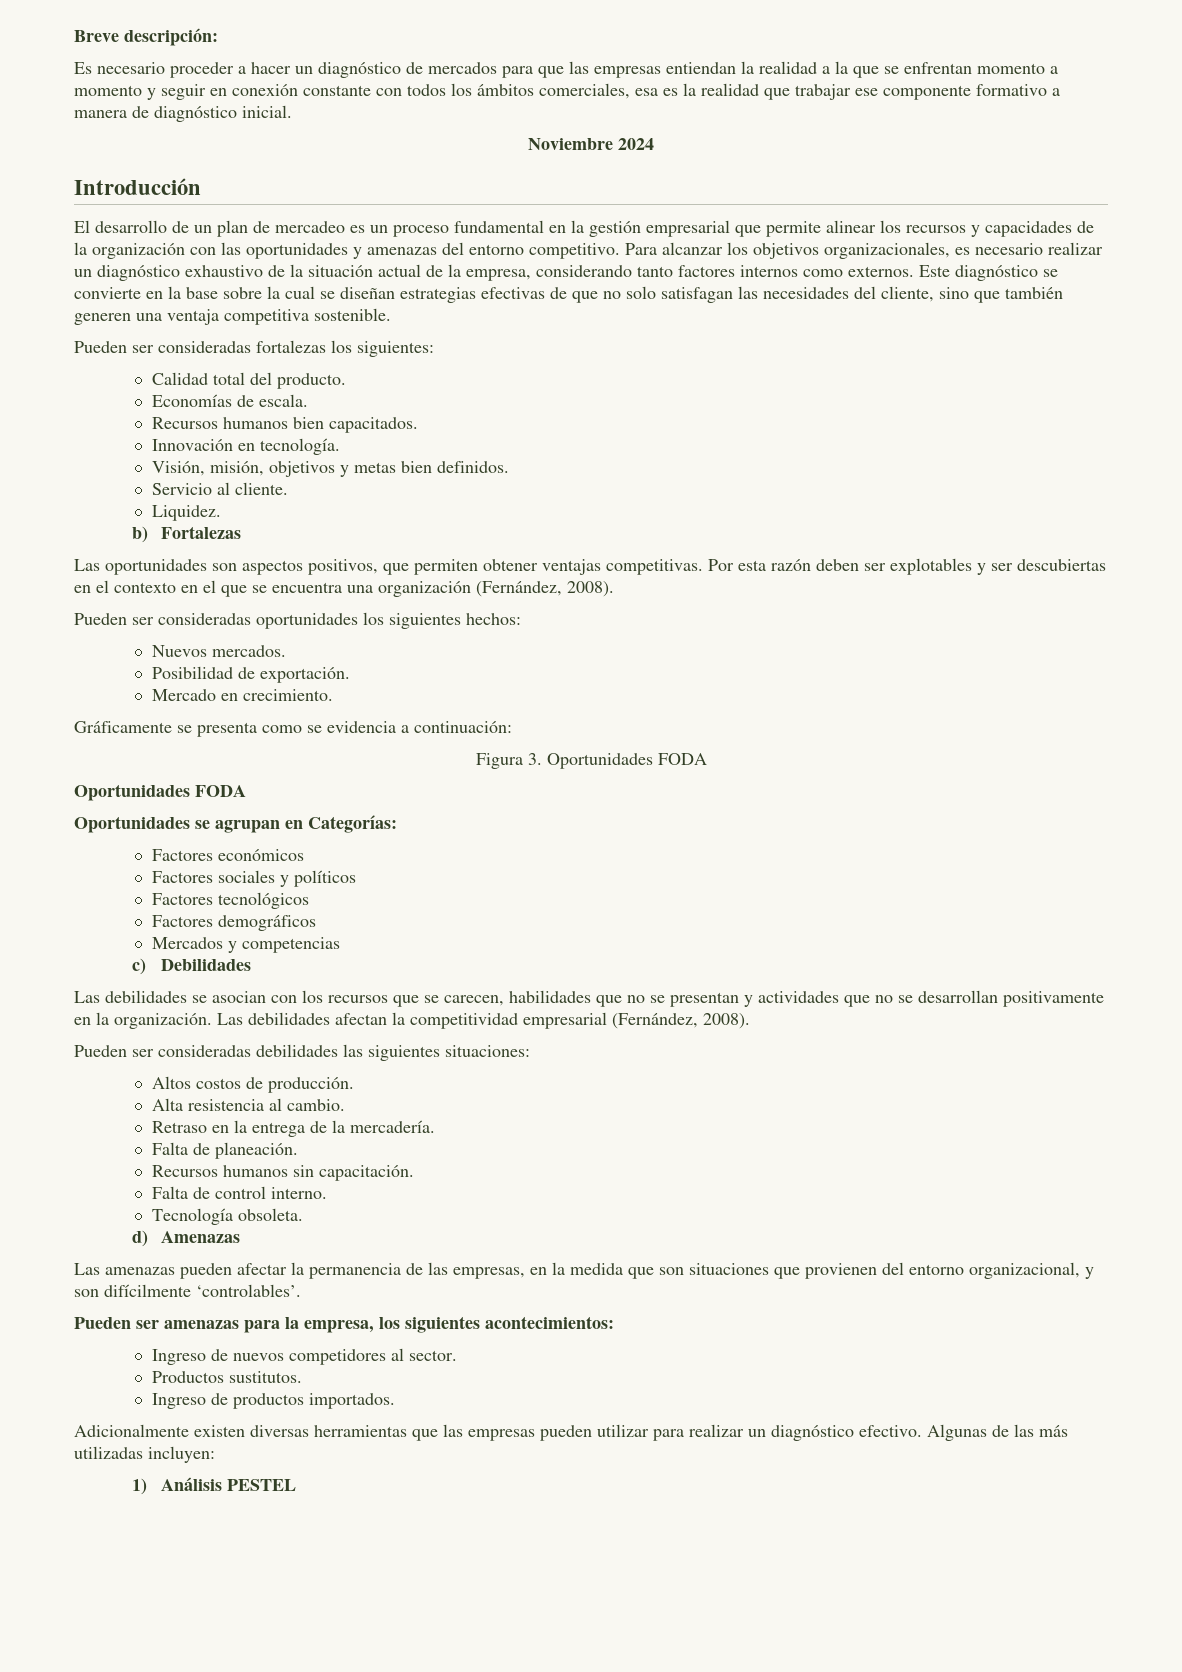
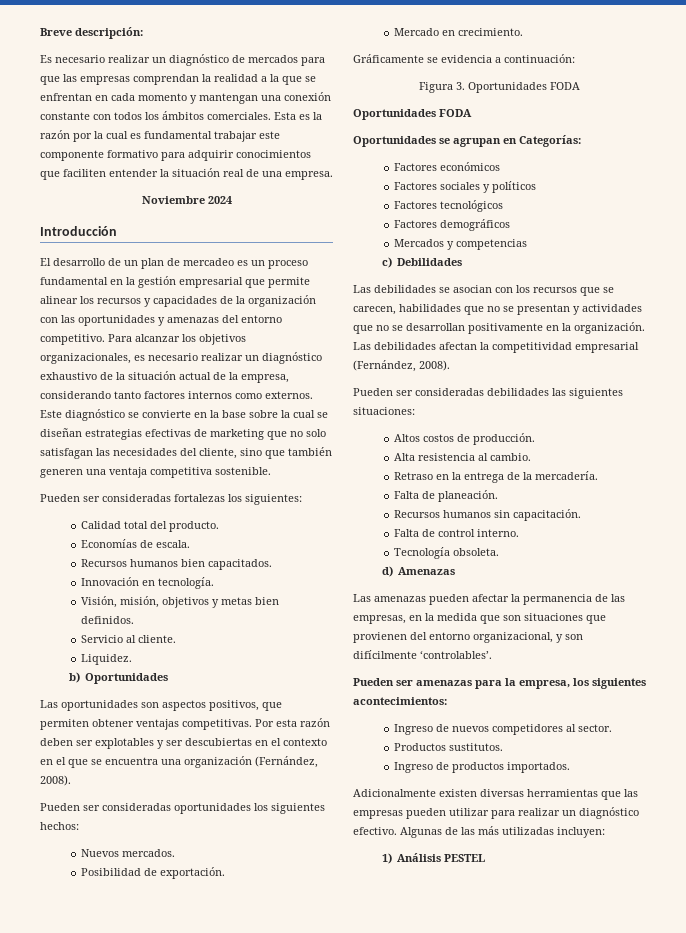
[170,62,291,78] proceder a hacer -> [108,55,150,63] realizar
[666,62,736,74] entiendan -> [133,74,199,85] comprendan
[977,63,1058,74] [74,84,227,100] momento a momento y seguir en -> [95,93,281,104] en cada momento y mantengan una
[539,83,1060,100] [74,105,292,122] comerciales, esa es la realidad que trabajar ese componente formativo a manera de diagnóstico inicial. -> [207,112,322,120] [40,130,280,142] [40,150,311,161] [40,168,333,180] comerciales. Esta es la razón por la cual es fundamental trabajar este componente formativo para adquirir conocimientos que faciliten entender la situación real de una empresa.
(567, 293) none -> [210,429,264,440] marketing
[160,526,241,539] Fortalezas -> [85,673,169,684] Oportunidades
[197,722,322,737] presenta como se -> (438, 60) none

